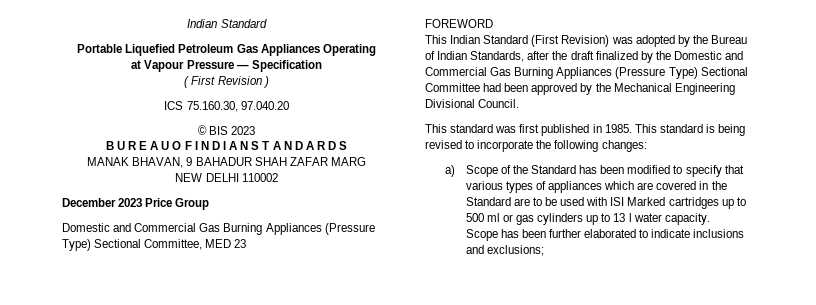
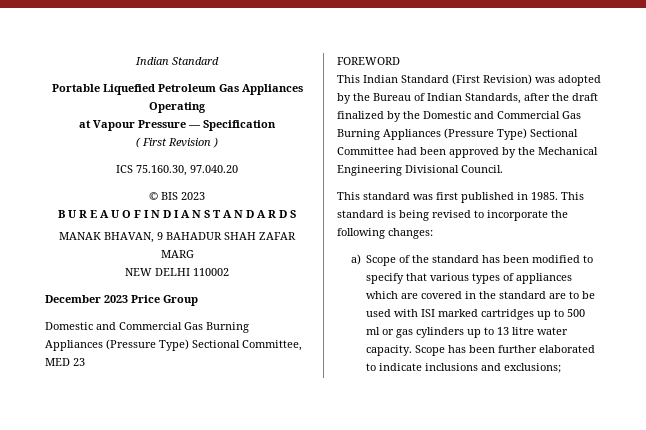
[531,165,577,174] Standard -> [432,255,480,263] standard
[465,197,511,206] Standard -> [499,291,547,299] standard
[627,197,666,206] Marked -> [438,309,479,317] marked
[628,213,632,222] l -> [512,327,535,335] litre
(710, 219) // -> (413, 350) none

